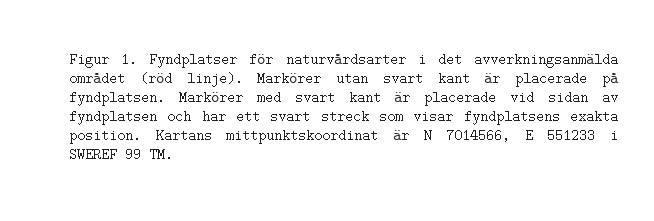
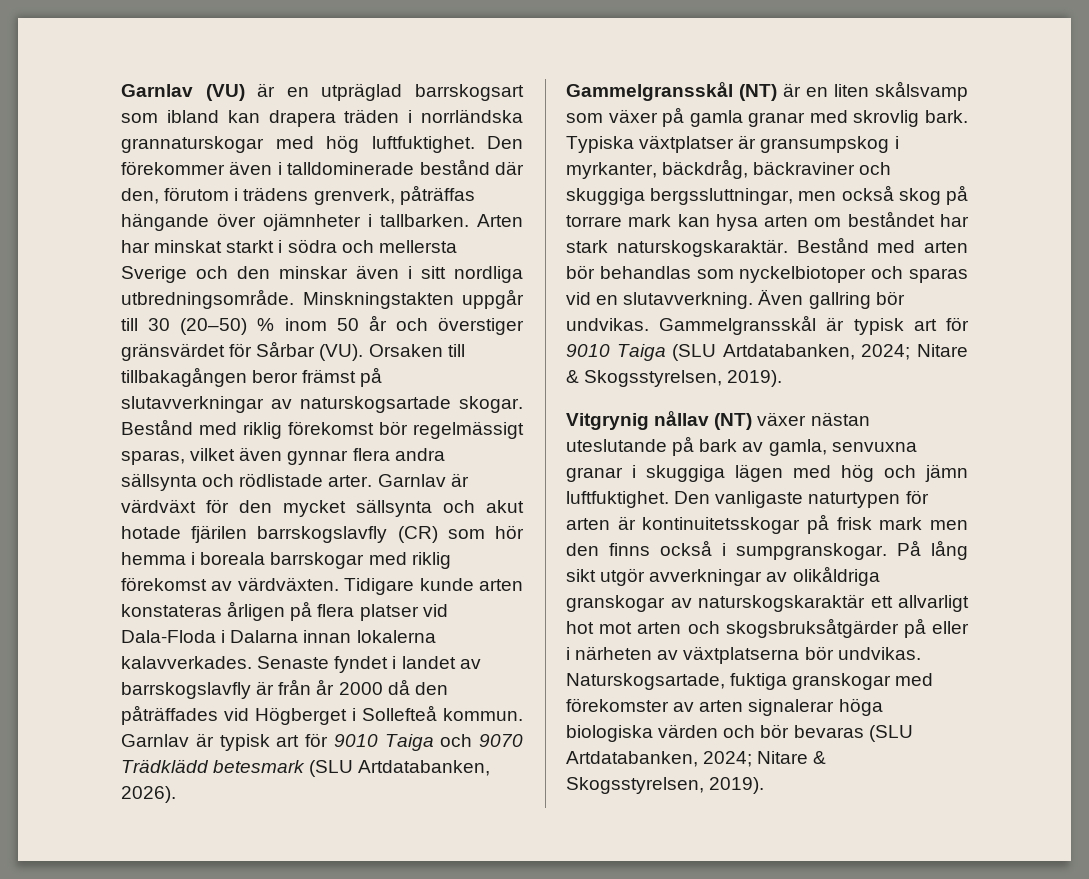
[69,53,618,68] [69,72,619,87] [69,91,619,106] [69,110,618,125] [69,129,618,144] [69,148,173,161] Figur 1. Fyndplatser för naturvårdsarter i det avverkningsanmälda området (röd linje). Markörer utan svart kant är placerade på fyndplatsen. Markörer med svart kant är placerade vid sidan av fyndplatsen och har ett svart streck som visar fyndplatsens exakta position. Kartans mittpunktskoordinat är N 7014566, E 551233 i SWEREF 99 TM. -> [121,83,524,101] [121,109,523,127] [121,135,523,153] [121,159,524,175] [121,185,475,205] [121,213,523,231] [121,239,457,253] [121,265,523,283] [121,289,524,309] [121,315,524,335] [121,341,465,361] [121,367,383,387] [121,396,523,413] [121,419,524,439] [121,447,445,465] [121,473,469,491] [121,499,524,517] [121,525,524,543] [121,552,451,569] [121,577,523,595] [121,601,448,621] [121,630,436,643] [121,656,481,673] [121,679,448,699] [121,705,523,725] [121,733,523,751] [121,759,491,777] [121,786,176,803] [566,81,968,101] [566,107,968,127] [566,135,899,153] [566,159,892,179] [566,185,968,205] [566,211,969,231] [566,237,968,257] [566,265,968,283] [566,289,905,309] [566,315,969,335] [566,344,968,361] [566,370,783,387] [566,411,870,430] [566,436,917,456] [566,464,968,482] [566,490,929,508] [566,514,968,534] [566,540,968,560] [566,566,880,586] [566,594,969,612] [566,618,969,638] [566,646,921,664] [566,673,934,690] [566,698,883,716] [566,724,913,742] [566,751,827,767] [566,777,765,794] Garnlav (VU) är en utpräglad barrskogsart som ibland kan drapera träden i norrländska grannaturskogar med hög luftfuktighet. Den förekommer även i talldominerade bestånd där den, förutom i trädens grenverk, påträffas hängande över ojämnheter i tallbarken. Arten har minskat starkt i södra och mellersta Sverige och den minskar även i sitt nordliga utbredningsområde. Minskningstakten uppgår till 30 (20–50) % inom 50 år och överstiger gränsvärdet för Sårbar (VU). Orsaken till tillbakagången beror främst på slutavverkningar av naturskogsartade skogar. Bestånd med riklig förekomst bör regelmässigt sparas, vilket även gynnar flera andra sällsynta och rödlistade arter. Garnlav är värdväxt för den mycket sällsynta och akut hotade fjärilen barrskogslavfly (CR) som hör hemma i boreala barrskogar med riklig förekomst av värdväxten. Tidigare kunde arten konstateras årligen på flera platser vid Dala-Floda i Dalarna innan lokalerna kalavverkades. Senaste fyndet i landet av barrskogslavfly är från år 2000 då den påträffades vid Högberget i Sollefteå kommun. Garnlav är typisk art för 9010 Taiga och 9070 Trädklädd betesmark (SLU Artdatabanken, 2026). // Gammelgransskål (NT) är en liten skålsvamp som växer på gamla granar med skrovlig bark. Typiska växtplatser är gransumpskog i myrkanter, bäckdråg, bäckraviner och skuggiga bergssluttningar, men också skog på torrare mark kan hysa arten om beståndet har stark naturskogskaraktär. Bestånd med arten bör behandlas som nyckelbiotoper och sparas vid en slutavverkning. Även gallring bör undvikas. Gammelgransskål är typisk art för 9010 Taiga (SLU Artdatabanken, 2024; Nitare & Skogsstyrelsen, 2019). // Vitgrynig nållav (NT) växer nästan uteslutande på bark av gamla, senvuxna granar i skuggiga lägen med hög och jämn luftfuktighet. Den vanligaste naturtypen för arten är kontinuitetsskogar på frisk mark men den finns också i sumpgranskogar. På lång sikt utgör avverkningar av olikåldriga granskogar av naturskogskaraktär ett allvarligt hot mot arten och skogsbruksåtgärder på eller i närheten av växtplatserna bör undvikas. Naturskogsartade, fuktiga granskogar med förekomster av arten signalerar höga biologiska värden och bör bevaras (SLU Artdatabanken, 2024; Nitare & Skogsstyrelsen, 2019).

